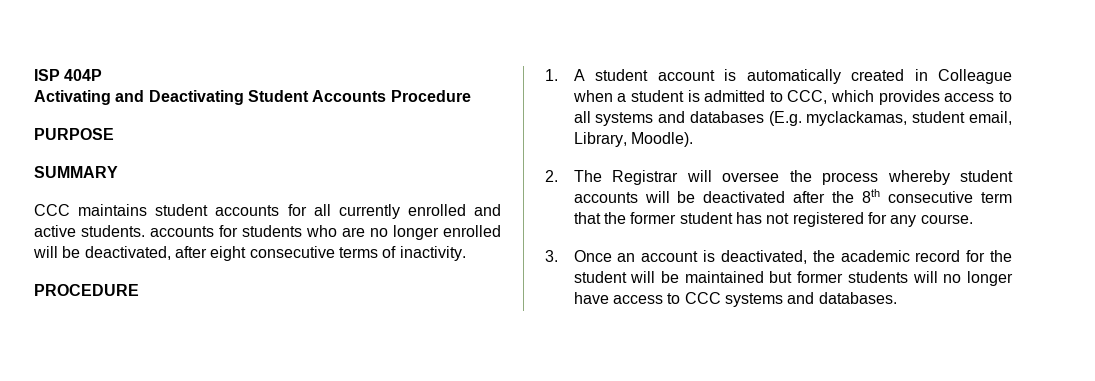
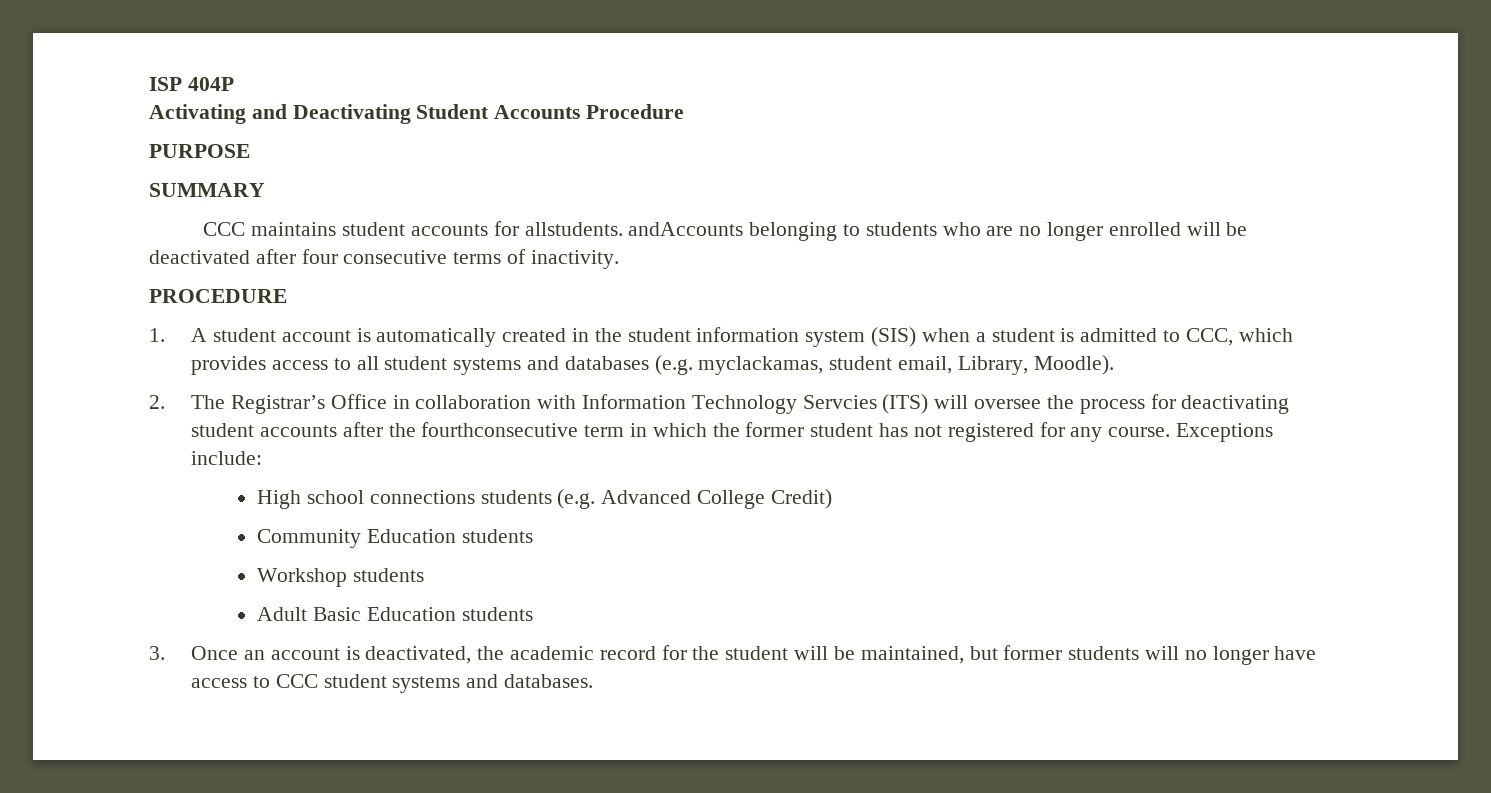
[313,204,501,219] [34,225,238,237] all currently enrolled and active students. accounts for -> [524,222,860,241] allstudents. andAccounts belonging to
[84,246,247,261] deactivated, after eight -> [149,249,338,264] deactivated after four
[938,69,1012,84] Colleague -> [594,327,917,347] the student information system (SIS)
(591, 117) none -> [384,356,448,370] student
[768,111,802,126] (E.g. -> [654,355,693,375] (e.g.
[612,170,1013,185] [573,189,1012,203] [573,212,601,224] Registrar will oversee the process whereby student accounts will be deactivated after the 8th consecutive term that -> [231,394,1290,414] [191,422,707,437] Registrar’s Office in collaboration with Information Technology Servcies (ITS) will oversee the process for deactivating student accounts after the fourthconsecutive term in which
(973, 219) none -> [1175,423,1273,442] [191,451,263,465] [257,489,832,509] [257,529,533,548] [257,568,424,587] [257,607,533,621] Exceptions include: // High school connections students (e.g. Advanced College Credit) // Community Education students // Workshop students // Adult Basic Education students
[684,271,764,283] maintained -> [860,646,964,664] maintained,
(721, 298) none -> [323,674,387,688] student

